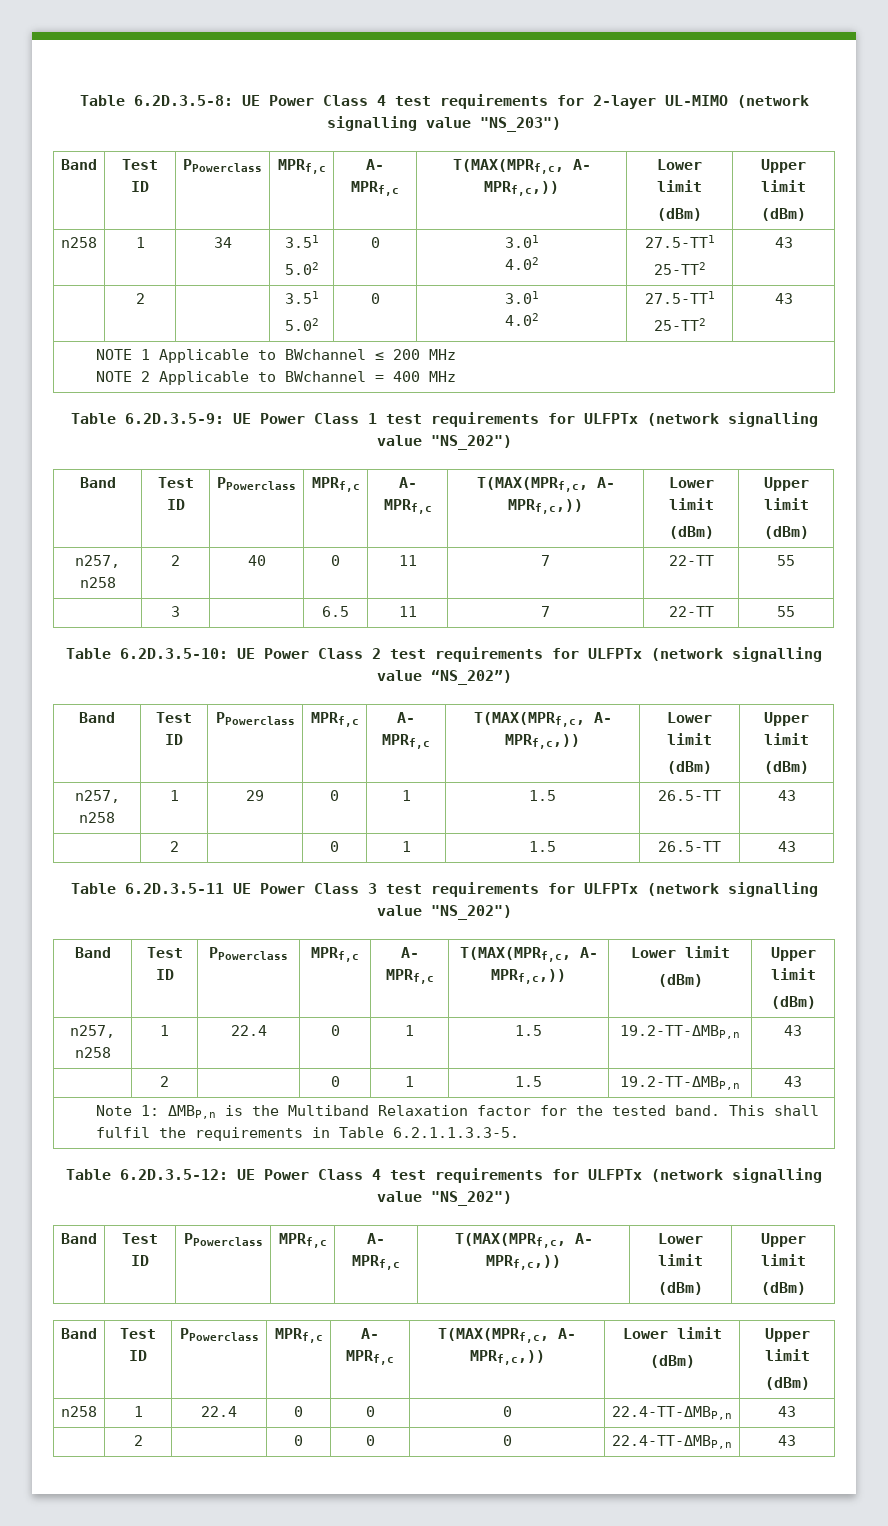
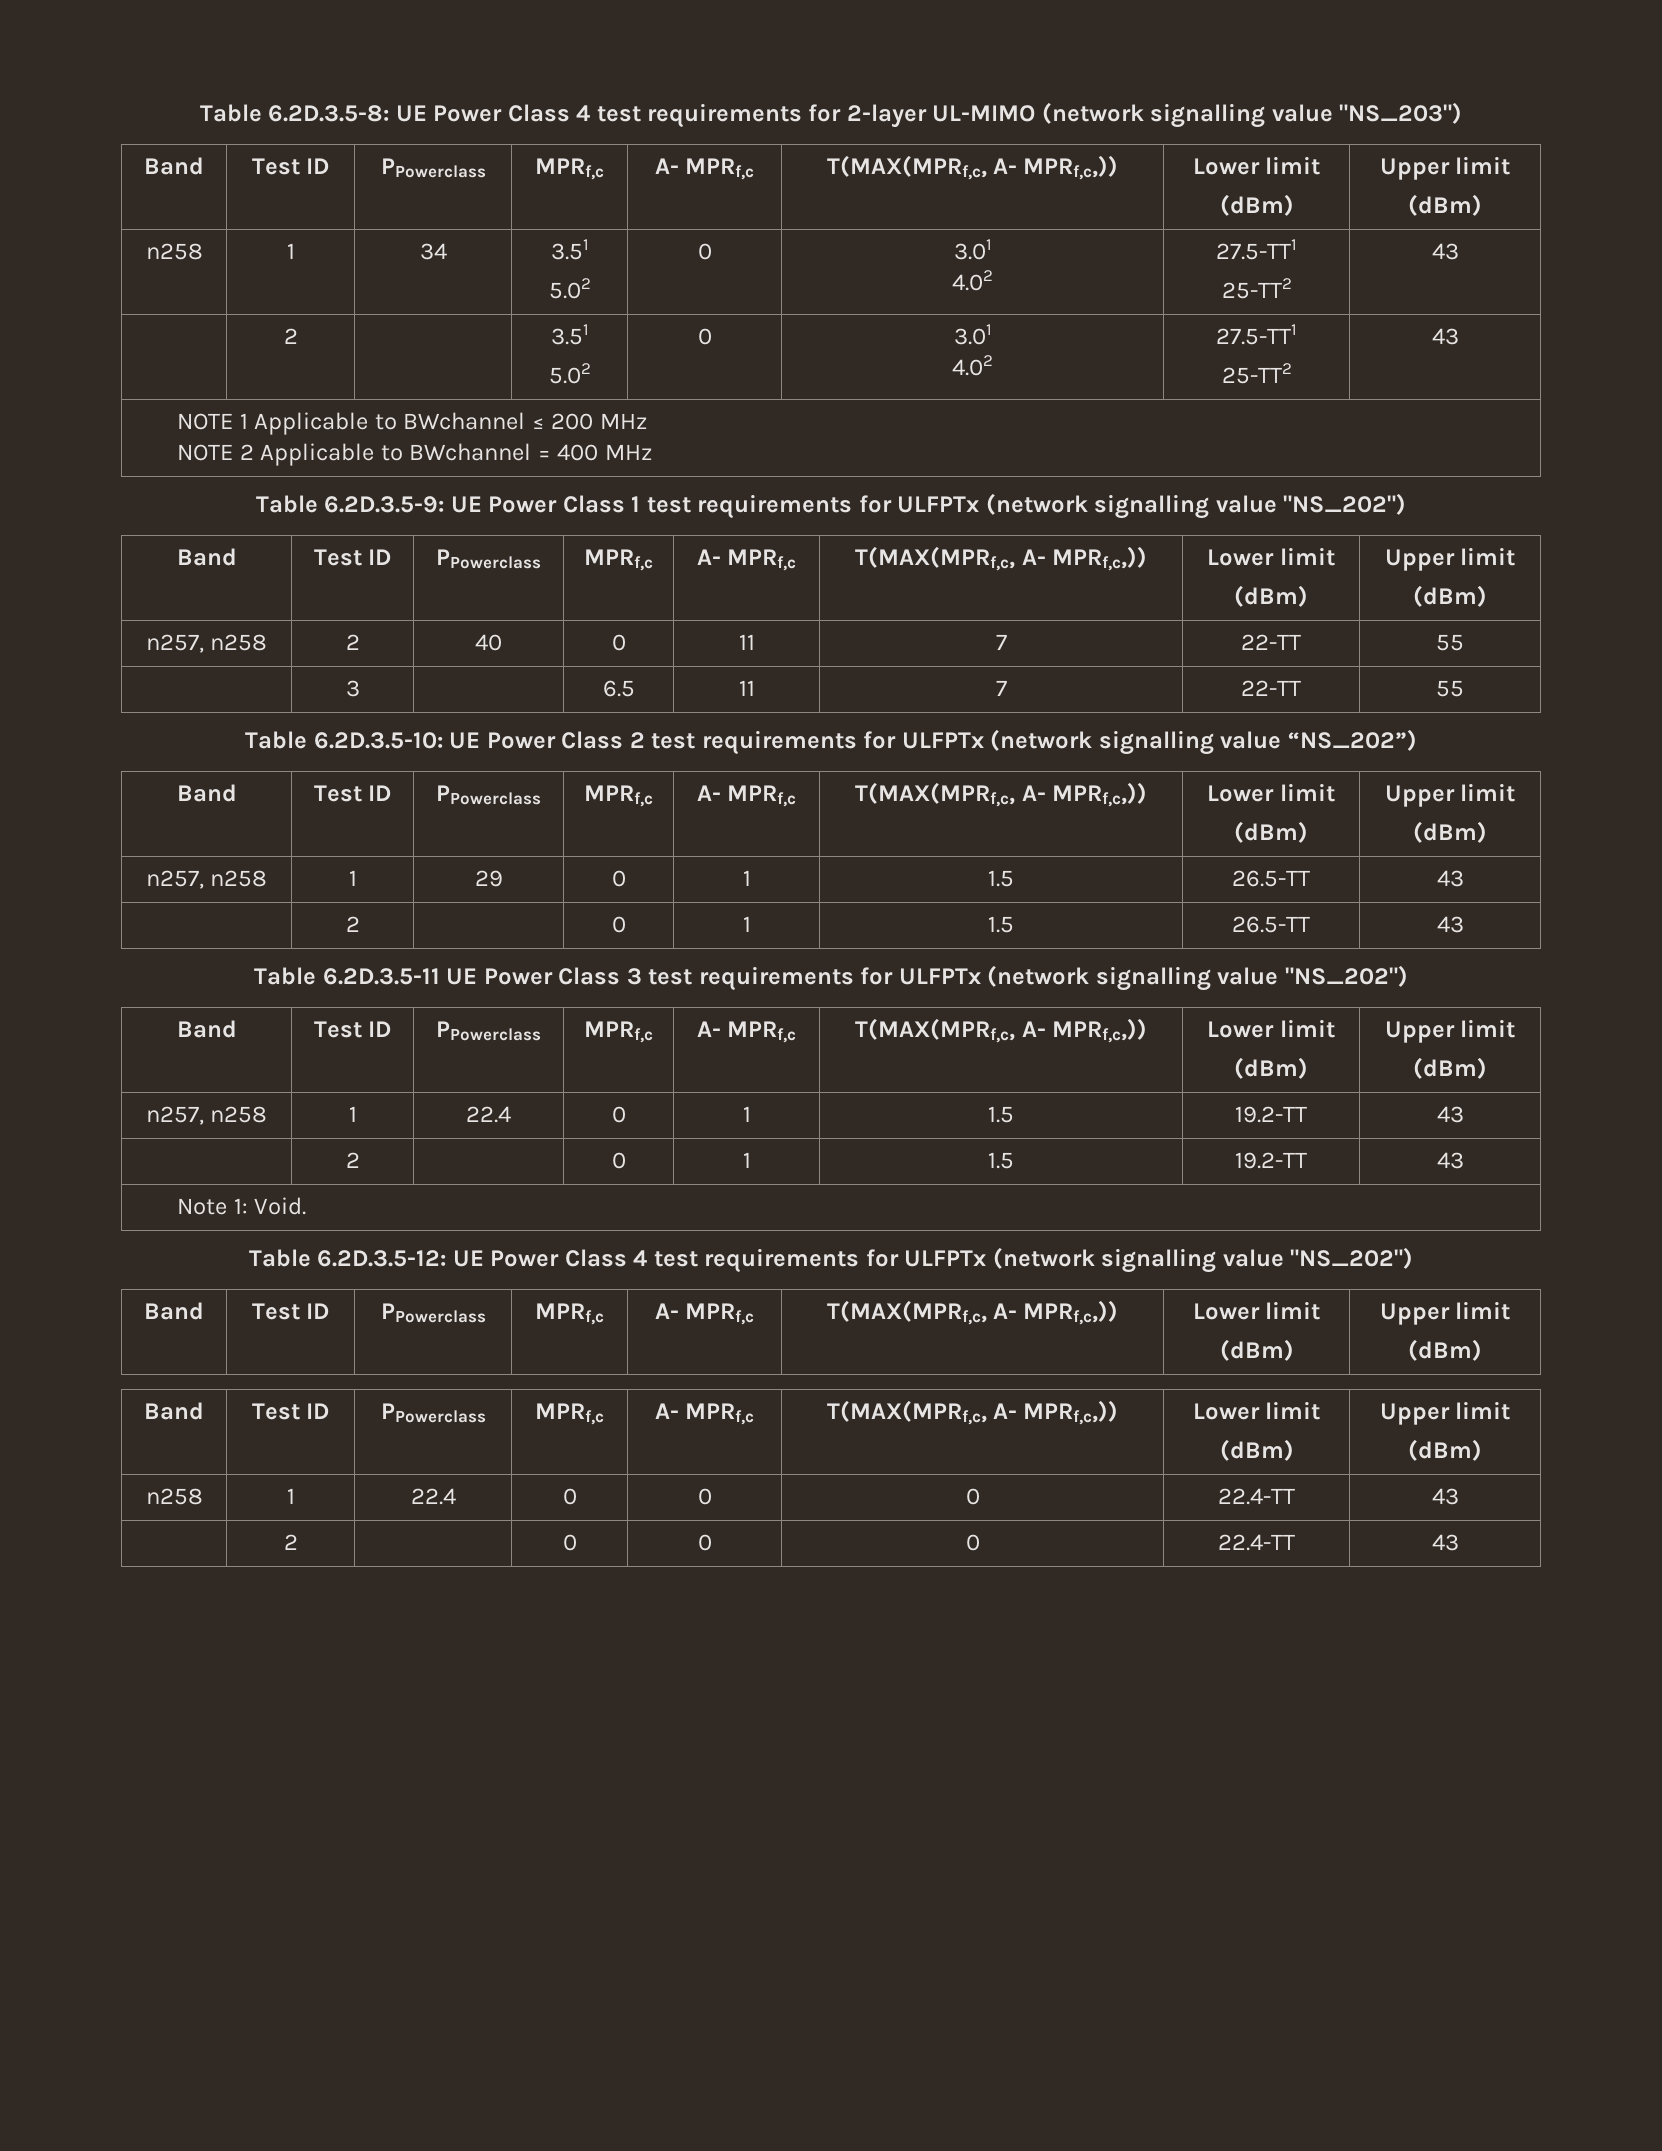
[620,1025,740,1039] [784,1025,802,1036] [160,1076,169,1087] [330,1076,340,1087] [405,1076,414,1087] [515,1076,542,1087] [620,1076,740,1090] 19.2-TT-ΔMBP,n | 43 // | 2 | | 0 | 1 | 1.5 | 19.2-TT-ΔMBP,n -> [1235,1106,1307,1123] [1436,1106,1464,1123] [345,1152,360,1168] [611,1152,626,1169] [742,1152,751,1168] [988,1152,1014,1169] [1235,1152,1307,1169] 19.2-TT | 43 // | 2 | | 0 | 1 | 1.5 | 19.2-TT
[167,1105,819,1119] [95,1127,519,1141] ΔMBP,n is the Multiband Relaxation factor for the tested band. This shall fulfil the requirements in Table 6.2.1.1.3.3-5. -> [254,1197,307,1215] Void.
[612,1406,732,1420] 22.4-TT-ΔMBP,n -> [1218,1488,1295,1505] 22.4-TT
[612,1435,732,1449] 22.4-TT-ΔMBP,n -> [1218,1534,1295,1551] 22.4-TT

